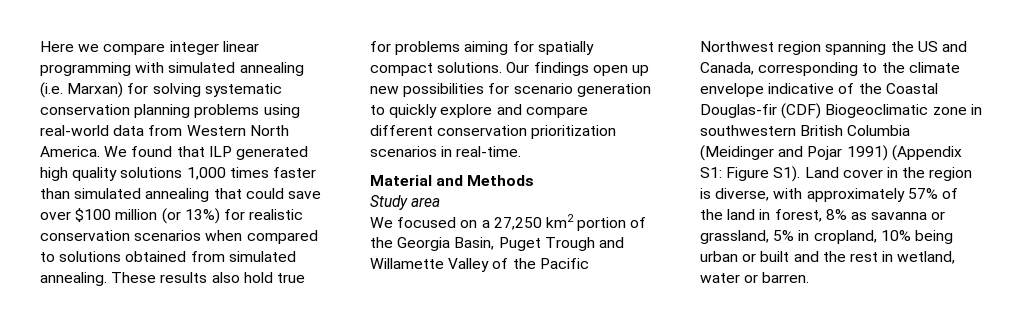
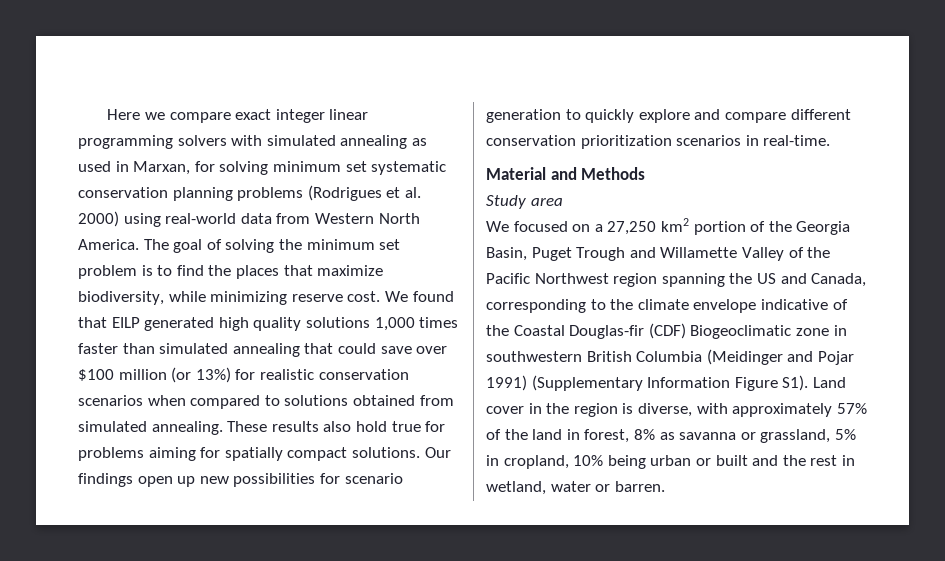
(166, 49) none -> [235,109,272,120] exact
(131, 69) none -> [177,135,227,146] solvers
[40,82,282,98] [40,104,260,118] (i.e. Marxan) for solving systematic conservation planning problems -> [411,138,427,146] [78,161,447,175] [78,185,421,201] [78,211,119,227] as used in Marxan, for solving minimum set systematic conservation planning problems (Rodrigues et al. 2000)
(100, 151) none -> [143,239,401,253] [78,265,384,279] [78,291,381,305] The goal of solving the minimum set problem is to find the places that maximize biodiversity, while minimizing reserve cost.
[208,146,232,157] ILP -> [111,317,140,328] EILP
[891,145,962,161] [700,167,722,178] (Appendix S1: -> [531,375,731,391] (Supplementary Information

